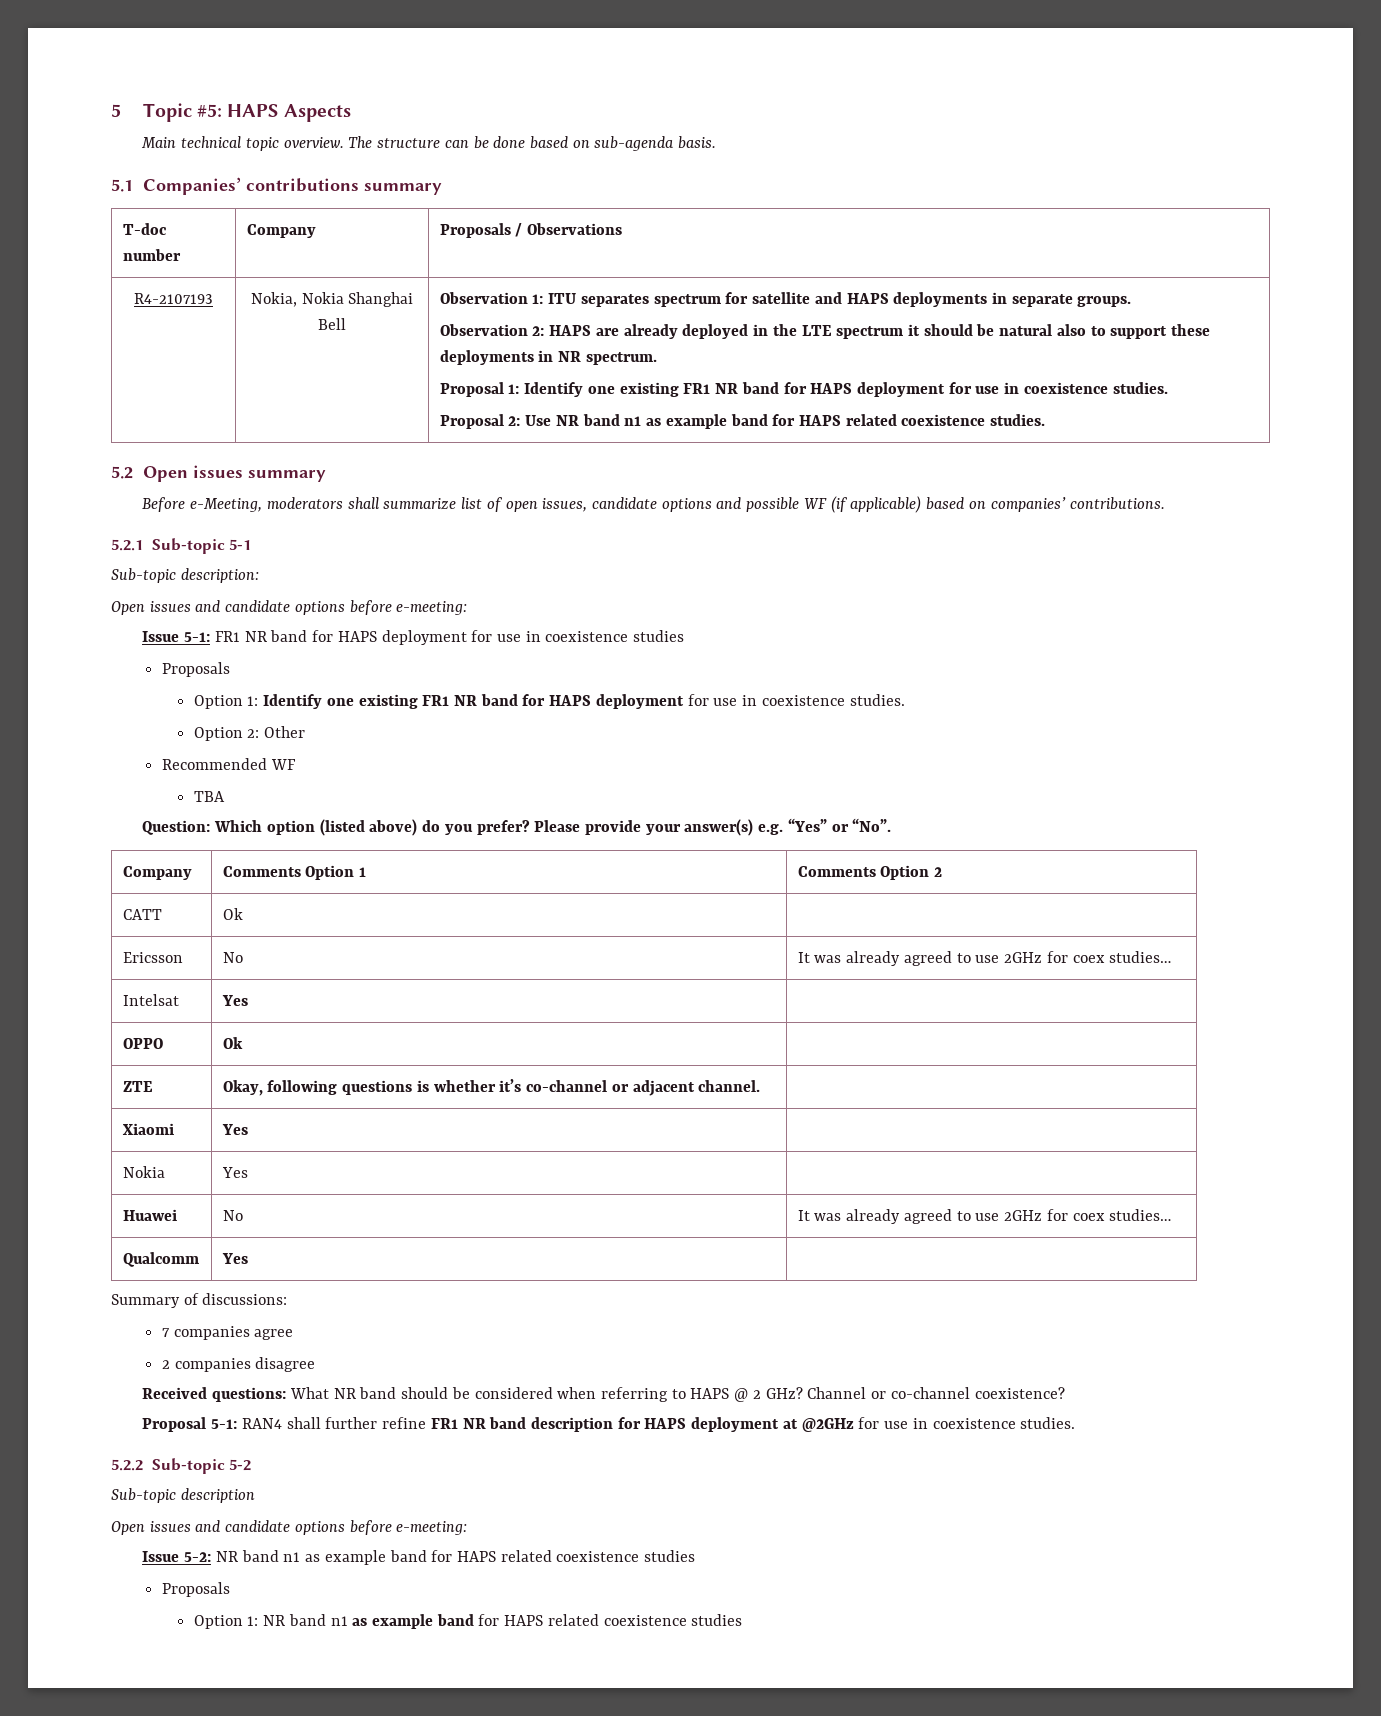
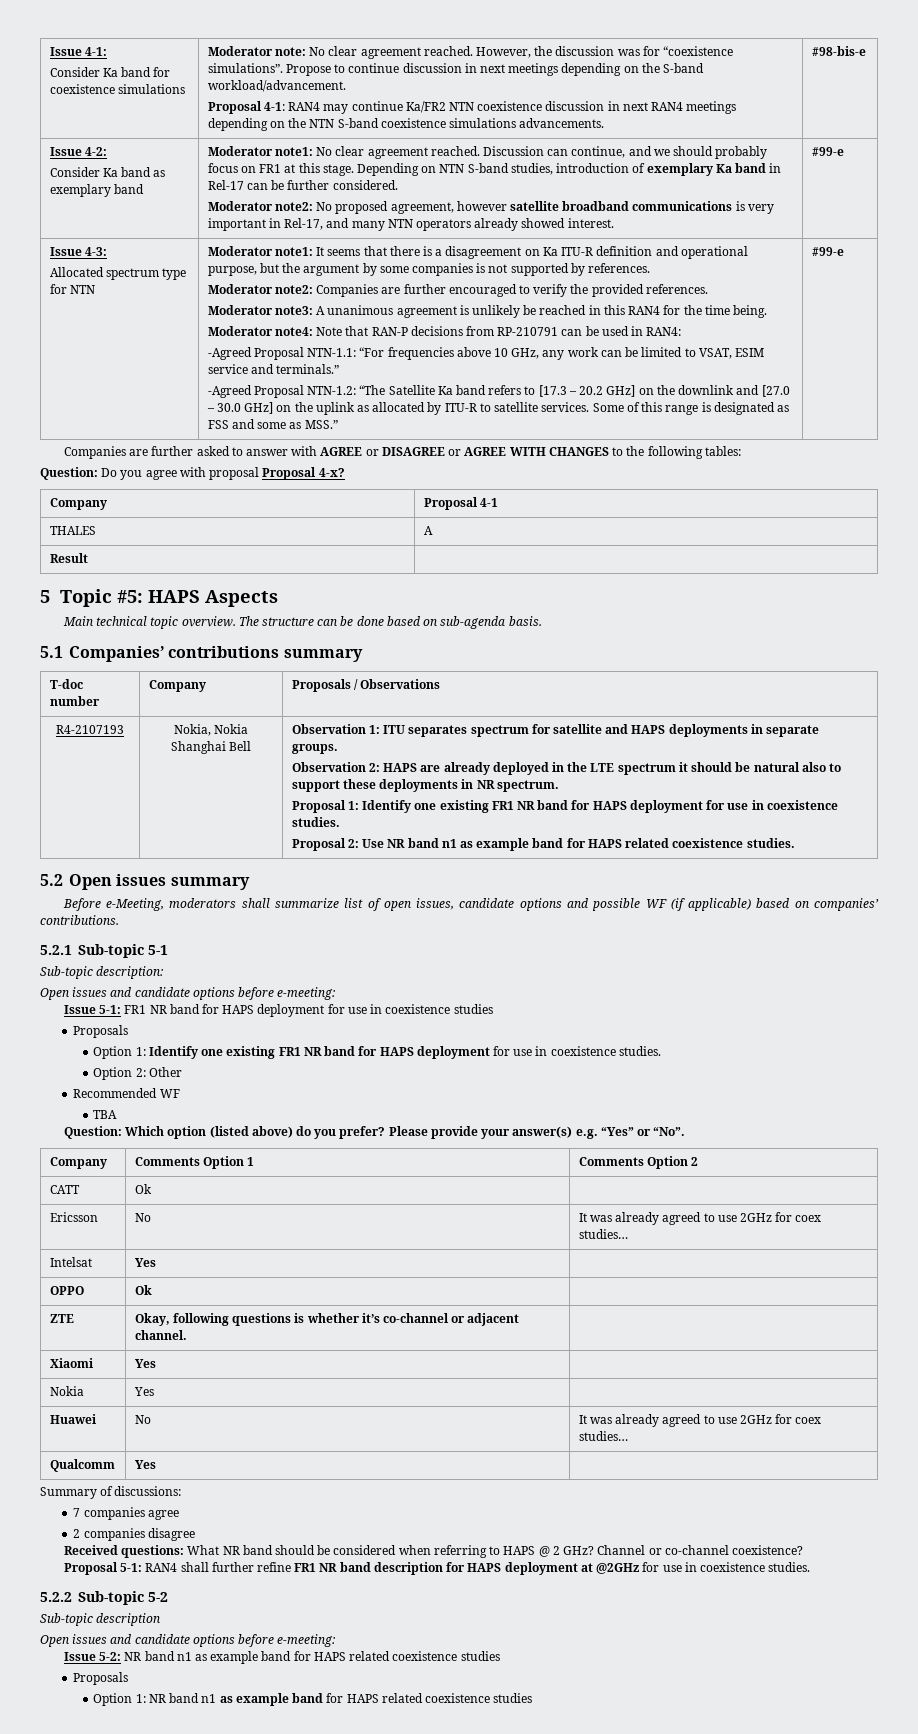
(111, 110) none -> [49,47,107,56] [49,67,171,77] [49,84,185,94] [207,46,734,59] [207,63,705,76] [207,80,346,92] [207,101,737,114] [207,118,605,131] [811,46,866,56] [49,147,107,156] [49,167,166,177] [49,184,144,197] [207,146,768,159] [207,163,782,176] [207,180,398,190] [207,201,774,214] [207,218,614,231] [811,147,844,156] [49,247,107,256] [49,267,187,280] [49,284,95,294] [207,246,748,259] [207,263,651,276] [207,284,708,297] [207,305,768,318] [207,326,682,336] [207,347,765,360] [207,364,340,374] [207,385,790,398] [206,402,790,415] [207,419,338,429] [811,247,844,256] [63,446,741,459] [40,467,345,480] [49,498,107,510] [423,497,498,510] [49,526,96,535] [423,526,433,535] [49,553,88,563] Issue 4-1: // Consider Ka band for coexistence simulations | Moderator note: No clear agreement reached. However, the discussion was for “coexistence simulations”. Propose to continue discussion in next meetings depending on the S-band workload/advancement. // Proposal 4-1: RAN4 may continue Ka/FR2 NTN coexistence discussion in next RAN4 meetings depending on the NTN S-band coexistence simulations advancements. | #98-bis-e // Issue 4-2: // Consider Ka band as exemplary band | Moderator note1: No clear agreement reached. Discussion can continue, and we should probably focus on FR1 at this stage. Depending on NTN S-band studies, introduction of exemplary Ka band in Rel-17 can be further considered. // Moderator note2: No proposed agreement, however satellite broadband communications is very important in Rel-17, and many NTN operators already showed interest. | #99-e // Issue 4-3: // Allocated spectrum type for NTN | Moderator note1: It seems that there is a disagreement on Ka ITU-R definition and operational purpose, but the argument by some companies is not supported by references. // Moderator note2: Companies are further encouraged to verify the provided references. // Moderator note3: A unanimous agreement is unlikely be reached in this RAN4 for the time being. // Moderator note4: Note that RAN-P decisions from RP-210791 can be used in RAN4: // -Agreed Proposal NTN-1.1: “For frequencies above 10 GHz, any work can be limited to VSAT, ESIM service and terminals.” // -Agreed Proposal NTN-1.2: “The Satellite Ka band refers to [17.3 – 20.2 GHz] on the downlink and [27.0 – 30.0 GHz] on the uplink as allocated by ITU-R to satellite services. Some of this range is designated as FSS and some as MSS.” | #99-e // Companies are further asked to answer with AGREE or DISAGREE or AGREE WITH CHANGES to the following tables: // Question: Do you agree with proposal Proposal 4-x? // Company | Proposal 4-1 // THALES | A // Result | //

